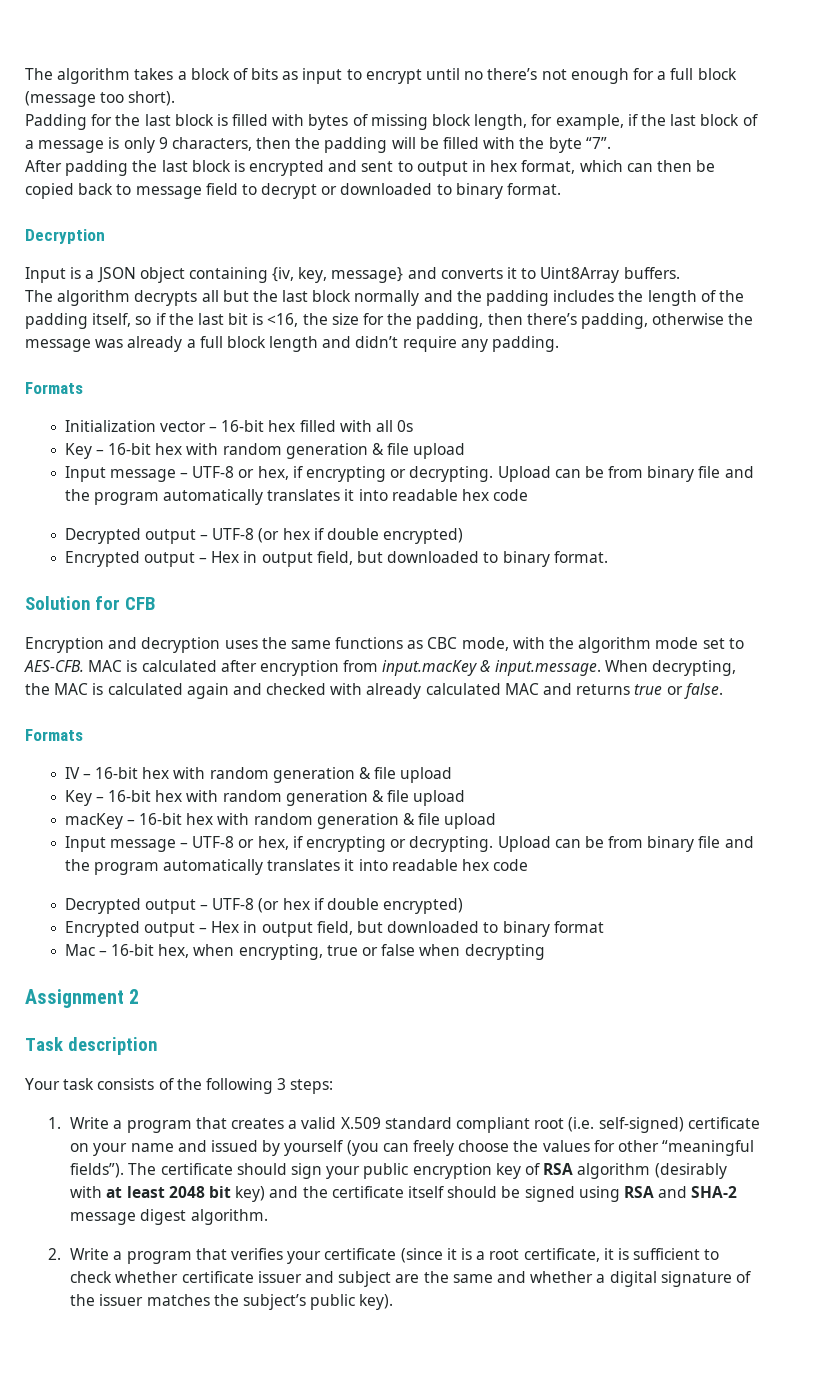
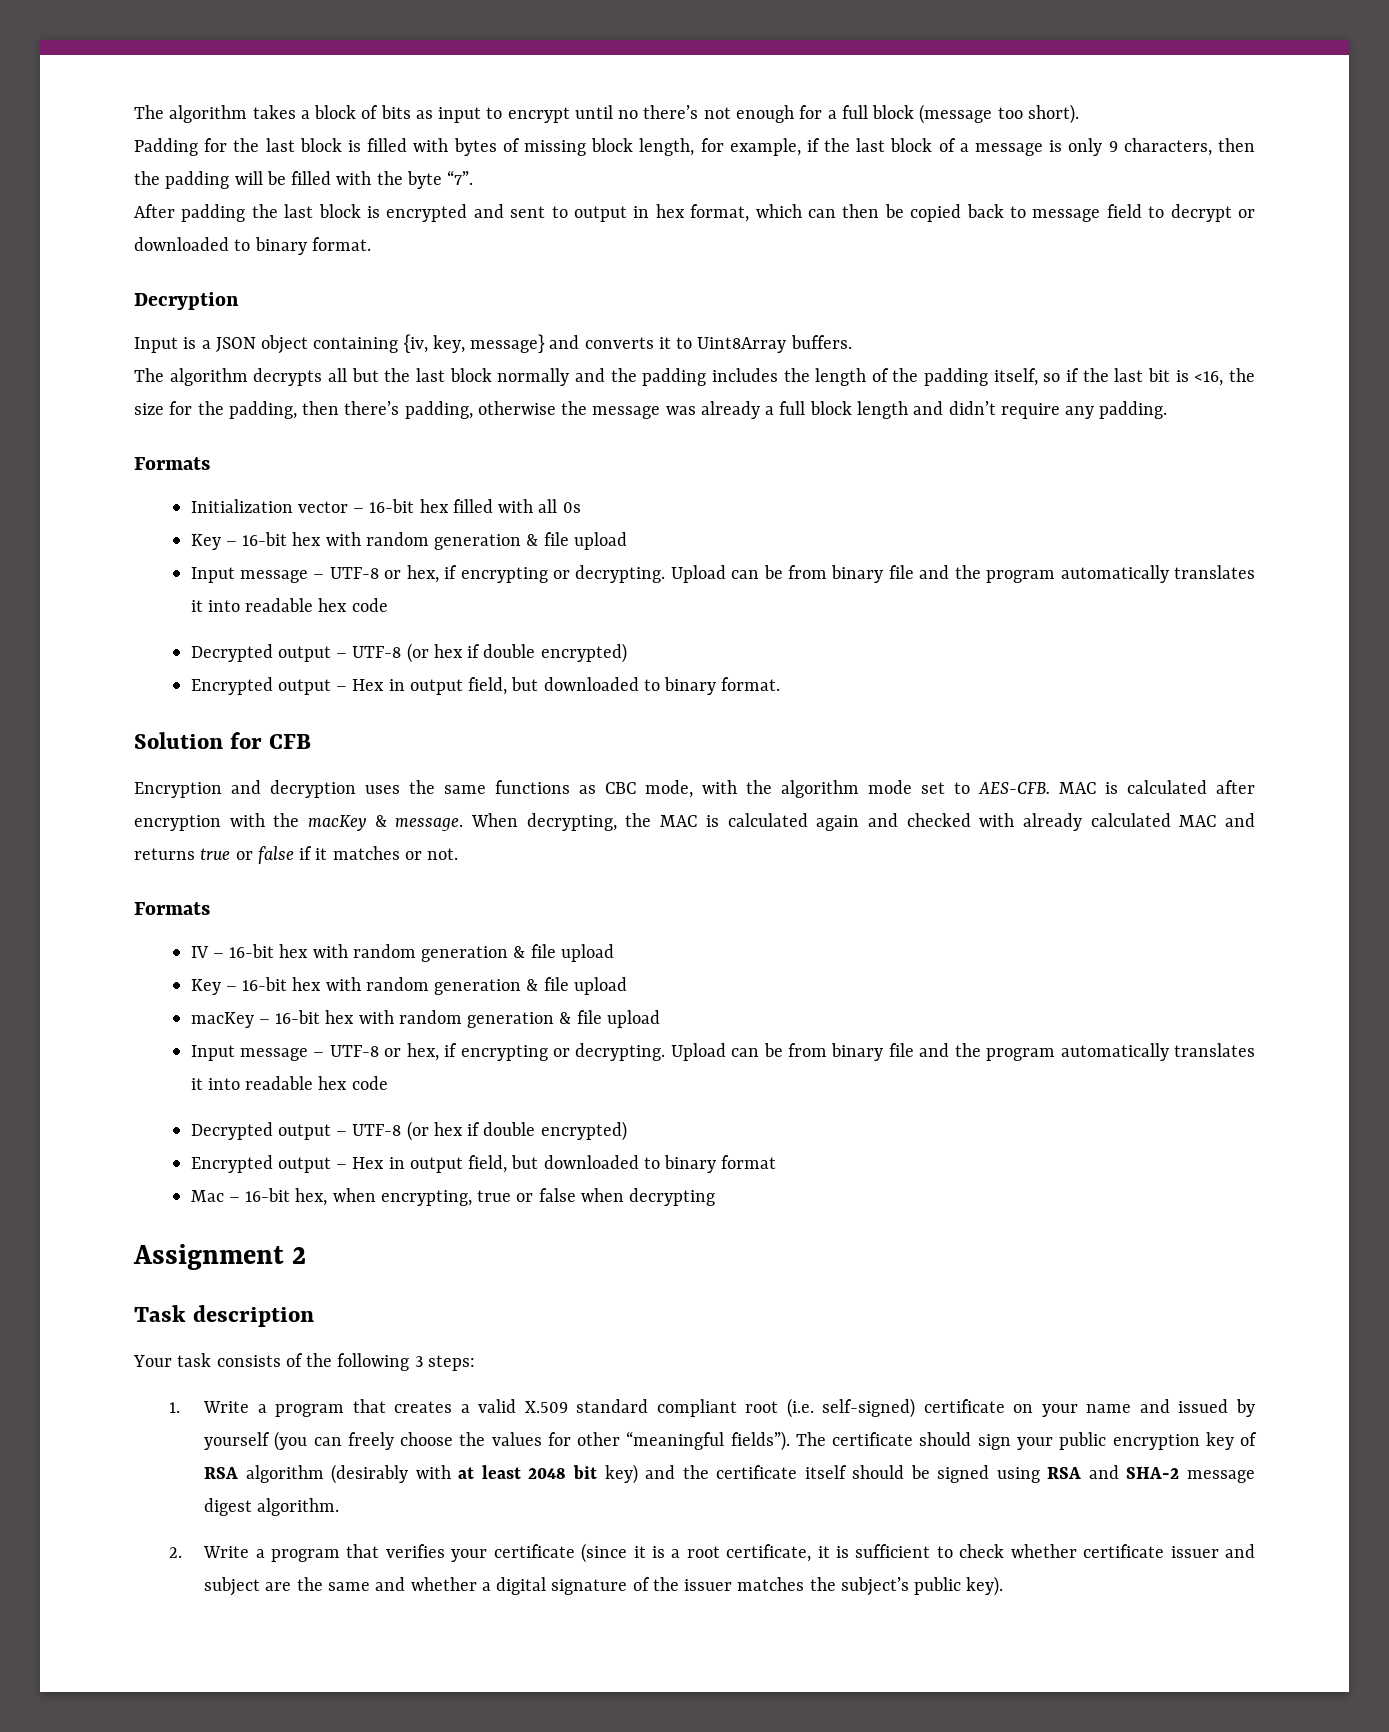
[343,660,601,676] from input.macKey & input.message. -> [229,813,464,831] with the macKey & message.
[683,683,723,699] false. -> [257,846,459,864] false if it matches or not.

